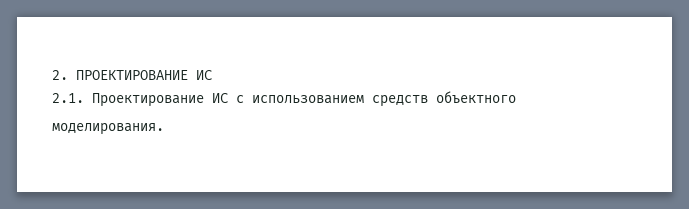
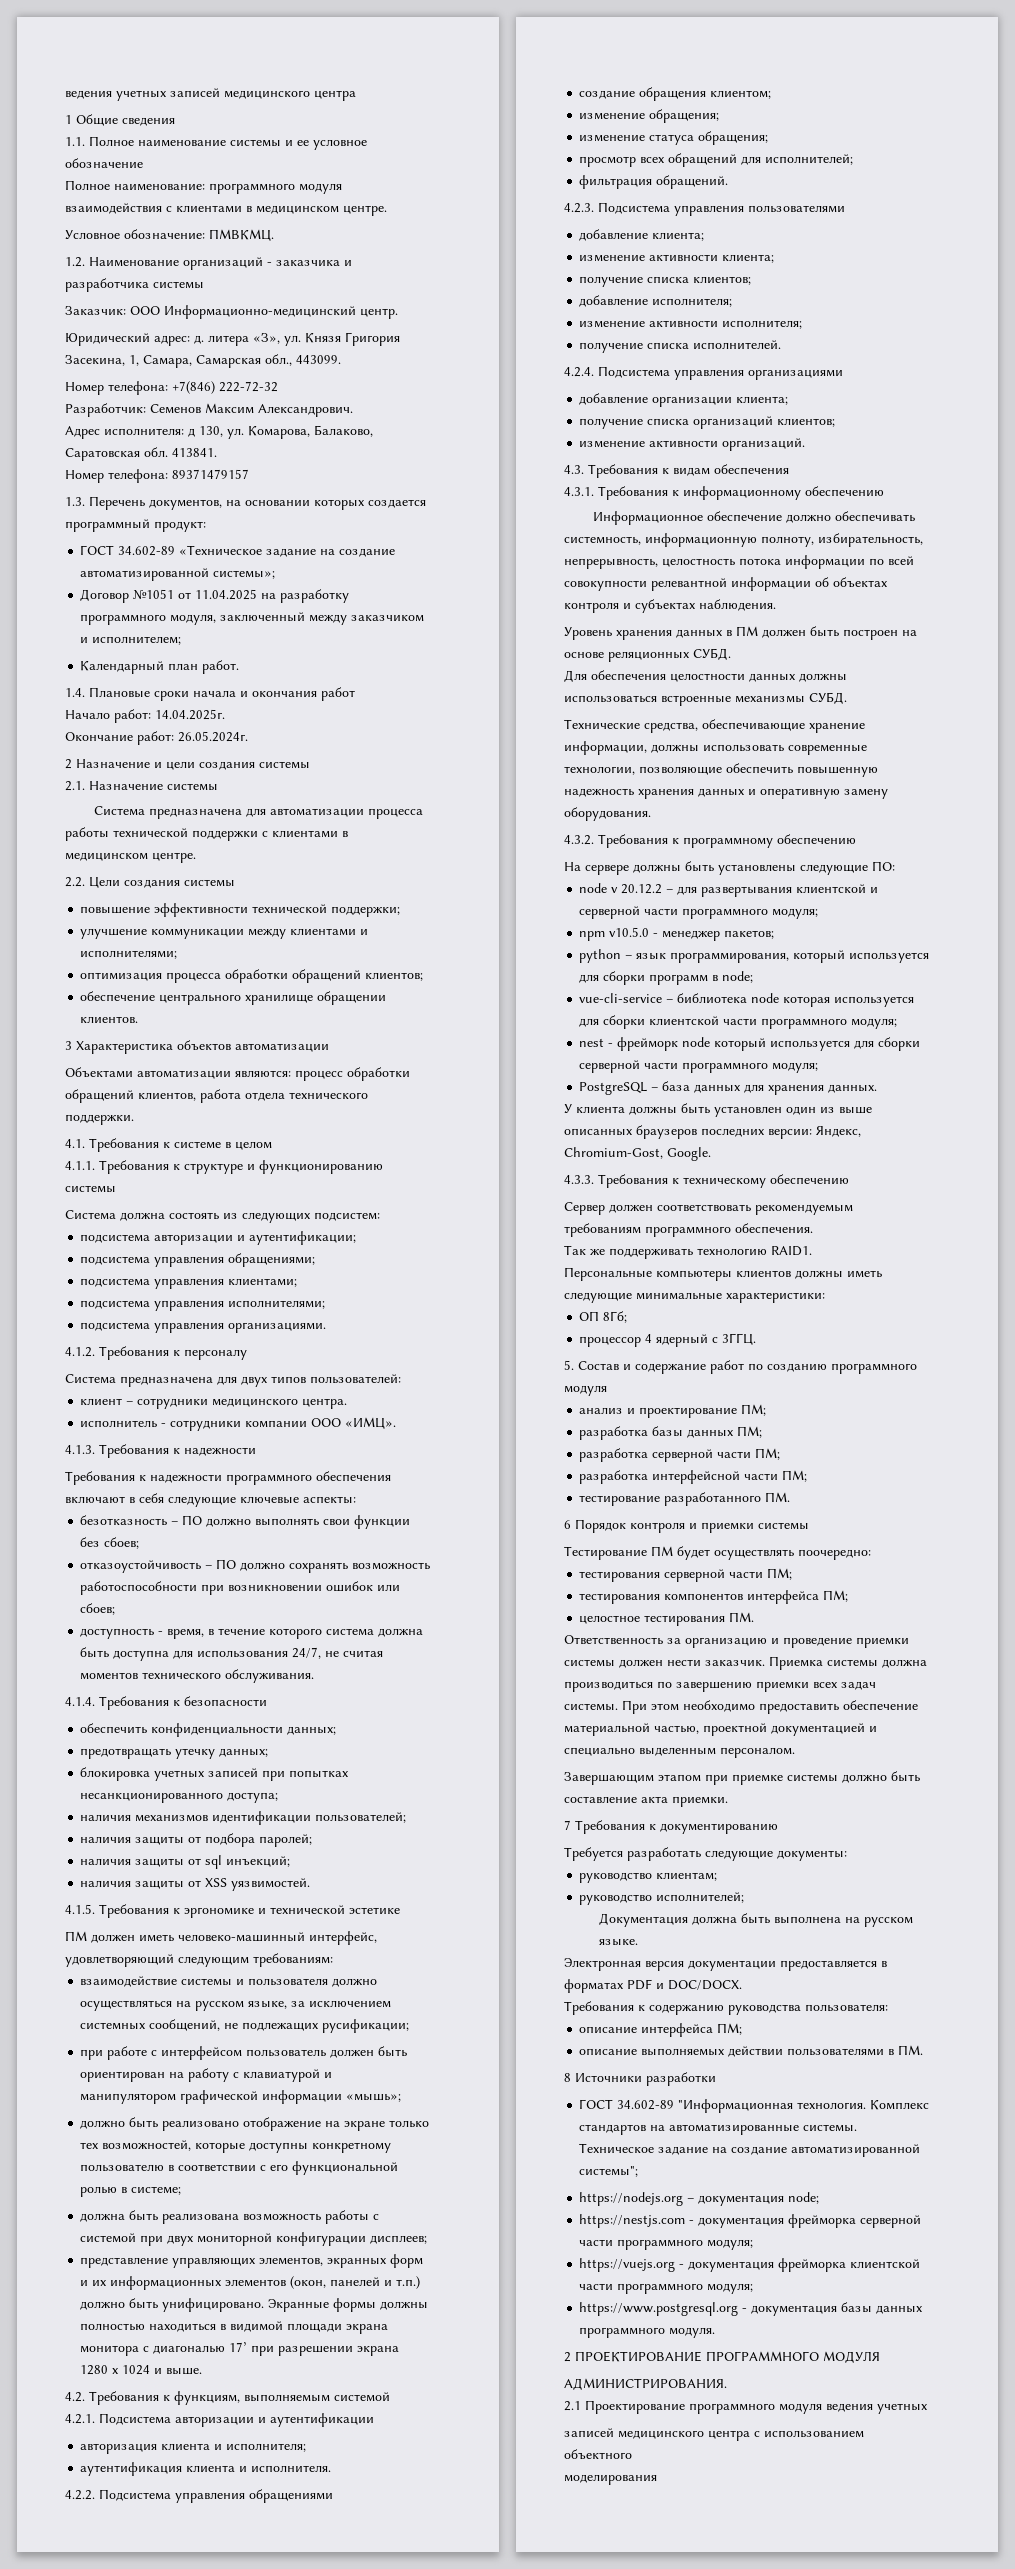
[52,70,212,80] [52,93,228,107] 2. ПРОЕКТИРОВАНИЕ ИС // 2.1. Проектирование ИС -> [65,88,356,101] [65,114,175,126] [65,136,367,150] [65,158,143,168] [65,180,342,194] [65,203,387,216] [65,229,274,241] [65,257,352,270] [65,278,204,292] [65,305,398,319] [65,332,400,346] [65,354,341,368] [65,381,278,395] [65,403,353,417] [65,425,373,439] [65,447,217,461] [65,469,249,483] [65,496,426,510] [65,519,206,532] [80,545,396,557] [80,568,276,581] [80,589,350,603] [80,612,425,625] [80,636,182,645] [80,660,240,674] [65,687,355,701] [65,709,225,723] [65,731,248,745] [65,759,310,770] [65,781,218,791] [94,806,424,819] [65,827,348,841] [65,852,196,863] [65,877,235,888] [80,903,401,917] [80,928,369,939] [80,950,178,959] [80,969,424,983] [80,991,387,1005] [80,1016,139,1024] [65,1040,329,1054] [65,1067,410,1081] [65,1089,368,1103] [65,1114,134,1125] [65,1138,272,1152] [65,1160,383,1174] [65,1185,116,1193] [65,1210,380,1223] [80,1231,357,1245] [80,1253,316,1267] [80,1278,298,1289] [80,1300,326,1311] [80,1322,327,1333] [65,1346,247,1360] [65,1374,401,1387] [80,1398,348,1409] [80,1417,397,1431] [65,1444,256,1458] [65,1471,391,1485] [65,1493,356,1507] [80,1515,411,1529] [80,1537,140,1549] [80,1559,431,1573] [80,1581,401,1595] [80,1603,116,1615] [80,1628,424,1639] [80,1647,384,1661] [80,1669,315,1683] [65,1696,267,1710] [80,1723,337,1737] [80,1748,269,1759] [80,1767,350,1781] [80,1792,279,1803] [80,1811,407,1825] [80,1833,313,1847] [80,1855,291,1869] [80,1878,311,1891] [65,1904,400,1918] [65,1931,377,1945] [65,1953,333,1967] [80,1976,378,1987] [80,2000,392,2011] [80,2019,410,2033] [80,2046,408,2060] [80,2068,333,2082] [80,2090,402,2104] [80,2117,430,2131] [80,2140,392,2153] [80,2161,399,2175] [80,2186,182,2197] [80,2210,380,2224] [80,2232,428,2246] [80,2254,424,2268] [80,2276,421,2290] [80,2298,429,2312] [80,2321,389,2334] [80,2342,400,2356] [80,2365,203,2375] [65,2391,390,2405] [65,2413,374,2427] [80,2443,307,2454] [80,2462,332,2476] [65,2489,333,2503] [579,87,772,101] [579,109,720,123] [579,131,769,145] [579,153,854,167] [579,175,729,189] [564,202,845,216] [579,229,705,241] [579,254,775,263] [579,276,752,287] [579,295,733,307] [579,320,803,329] [579,340,782,353] [564,366,843,380] [579,393,789,407] [579,416,836,429] [579,438,806,451] [564,464,789,478] [564,486,884,500] [593,511,916,525] [564,533,923,547] [564,555,914,569] [564,577,888,591] [564,599,776,613] [564,626,917,640] [564,648,731,662] [564,670,847,682] [564,692,847,706] [564,719,865,733] [564,741,867,755] [564,763,878,777] [564,788,888,799] [564,807,651,821] [564,834,856,848] [564,861,895,875] [579,883,879,897] [579,906,819,919] [579,927,775,941] [579,949,930,963] [579,971,754,985] [579,993,915,1007] [579,1015,898,1029] [579,1037,921,1051] [579,1060,819,1073] [579,1081,878,1095] [564,1103,872,1117] [564,1125,861,1139] [564,1147,711,1161] [564,1174,849,1188] [564,1202,853,1215] [564,1223,813,1237] [564,1245,812,1259] [564,1267,882,1281] [564,1292,825,1303] [579,1311,628,1323] [579,1333,757,1347] [564,1360,917,1374] [564,1385,607,1396] [579,1404,767,1418] [579,1426,763,1440] [579,1448,781,1462] [579,1470,808,1484] [579,1492,791,1506] [564,1519,809,1533] [564,1546,871,1560] [579,1568,793,1582] [579,1590,849,1604] [579,1612,755,1626] [564,1635,909,1648] [564,1656,927,1670] [564,1681,876,1692] [564,1700,918,1714] [564,1723,877,1736] [564,1747,795,1758] [564,1771,920,1785] [564,1796,728,1807] [564,1820,778,1834] [564,1847,847,1861] [579,1872,718,1883] [579,1892,745,1905] [599,1913,914,1927] [599,1939,639,1946] [564,1958,887,1971] [564,1979,742,1993] [564,2001,888,2015] [579,2023,743,2037] [579,2045,924,2057] [564,2072,716,2086] [579,2099,930,2113] [579,2124,858,2135] [579,2143,921,2157] [579,2166,639,2177] [579,2192,820,2206] [579,2214,922,2228] [579,2239,754,2250] [579,2258,921,2272] [579,2283,754,2294] [579,2302,924,2316] [579,2327,716,2338] [564,2351,880,2363] [564,2378,727,2390] [564,2400,928,2414] [564,2428,750,2441] ведения учетных записей медицинского центра // 1 Общие сведения // 1.1. Полное наименование системы и ее условное обозначение // Полное наименование: программного модуля взаимодействия с клиентами в медицинском центре. // Условное обозначение: ПМВКМЦ. // 1.2. Наименование организаций - заказчика и разработчика системы // Заказчик: ООО Информационно-медицинский центр. // Юридический адрес: д. литера «З», ул. Князя Григория Засекина, 1, Самара, Самарская обл., 443099. // Номер телефона: +7(846) 222-72-32 // Разработчик: Семенов Максим Александрович. // Адрес исполнителя: д 130, ул. Комарова, Балаково, Саратовская обл. 413841. // Номер телефона: 89371479157 // 1.3. Перечень документов, на основании которых создается программный продукт: // ГОСТ 34.602-89 «Техническое задание на создание автоматизированной системы»; // Договор №1051 от 11.04.2025 на разработку программного модуля, заключенный между заказчиком и исполнителем; // Календарный план работ. // 1.4. Плановые сроки начала и окончания работ // Начало работ: 14.04.2025г. // Окончание работ: 26.05.2024г. // 2 Назначение и цели создания системы // 2.1. Назначение системы // Система предназначена для автоматизации процесса работы технической поддержки с клиентами в медицинском центре. // 2.2. Цели создания системы // повышение эффективности технической поддержки; // улучшение коммуникации между клиентами и исполнителями; // оптимизация процесса обработки обращений клиентов; // обеспечение центрального хранилище обращении клиентов. // 3 Характеристика объектов автоматизации // Объектами автоматизации являются: процесс обработки обращений клиентов, работа отдела технического поддержки. // 4.1. Требования к системе в целом // 4.1.1. Требования к структуре и функционированию системы // Система должна состоять из следующих подсистем: // подсистема авторизации и аутентификации; // подсистема управления обращениями; // подсистема управления клиентами; // подсистема управления исполнителями; // подсистема управления организациями. // 4.1.2. Требования к персоналу // Система предназначена для двух типов пользователей: // клиент – сотрудники медицинского центра. // исполнитель - сотрудники компании ООО «ИМЦ». // 4.1.3. Требования к надежности // Требования к надежности программного обеспечения включают в себя следующие ключевые аспекты: // безотказность – ПО должно выполнять свои функции без сбоев; // отказоустойчивость – ПО должно сохранять возможность работоспособности при возникновении ошибок или сбоев; // доступность - время, в течение которого система должна быть доступна для использования 24/7, не считая моментов технического обслуживания. // 4.1.4. Требования к безопасности // обеспечить конфиденциальности данных; // предотвращать утечку данных; // блокировка учетных записей при попытках несанкционированного доступа; // наличия механизмов идентификации пользователей; // наличия защиты от подбора паролей; // наличия защиты от sql инъекций; // наличия защиты от XSS уязвимостей. // 4.1.5. Требования к эргономике и технической эстетике // ПМ должен иметь человеко-машинный интерфейс, удовлетворяющий следующим требованиям: // взаимодействие системы и пользователя должно осуществляться на русском языке, за исключением системных сообщений, не подлежащих русификации; // при работе с интерфейсом пользователь должен быть ориентирован на работу с клавиатурой и манипулятором графической информации «мышь»; // должно быть реализовано отображение на экране только тех возможностей, которые доступны конкретному пользователю в соответствии с его функциональной ролью в системе; // должна быть реализована возможность работы с системой при двух мониторной конфигурации дисплеев; // представление управляющих элементов, экранных форм и их информационных элементов (окон, панелей и т.п.) должно быть унифицировано. Экранные формы должны полностью находиться в видимой площади экрана монитора с диагональю 17’ при разрешении экрана 1280 х 1024 и выше. // 4.2. Требования к функциям, выполняемым системой // 4.2.1. Подсистема авторизации и аутентификации // авторизация клиента и исполнителя; // аутентификация клиента и исполнителя. // 4.2.2. Подсистема управления обращениями // создание обращения клиентом; // изменение обращения; // изменение статуса обращения; // просмотр всех обращений для исполнителей; // фильтрация обращений. // 4.2.3. Подсистема управления пользователями // добавление клиента; // изменение активности клиента; // получение списка клиентов; // добавление исполнителя; // изменение активности исполнителя; // получение списка исполнителей. // 4.2.4. Подсистема управления организациями // добавление организации клиента; // получение списка организаций клиентов; // изменение активности организаций. // 4.3. Требования к видам обеспечения // 4.3.1. Требования к информационному обеспечению // Информационное обеспечение должно обеспечивать системность, информационную полноту, избирательность, непрерывность, целостность потока информации по всей совокупности релевантной информации об объектах контроля и субъектах наблюдения. // Уровень хранения данных в ПМ должен быть построен на основе реляционных СУБД. // Для обеспечения целостности данных должны использоваться встроенные механизмы СУБД. // Технические средства, обеспечивающие хранение информации, должны использовать современные технологии, позволяющие обеспечить повышенную надежность хранения данных и оперативную замену оборудования. // 4.3.2. Требования к программному обеспечению // На сервере должны быть установлены следующие ПО: // node v 20.12.2 – для развертывания клиентской и серверной части программного модуля; // npm v10.5.0 - менеджер пакетов; // python – язык программирования, который используется для сборки программ в node; // vue-cli-service – библиотека node которая используется для сборки клиентской части программного модуля; // nest - фрейморк node который используется для сборки серверной части программного модуля; // PostgreSQL – база данных для хранения данных. // У клиента должны быть установлен один из выше описанных браузеров последних версии: Яндекс, Chromium-Gost, Google. // 4.3.3. Требования к техническому обеспечению // Сервер должен соответствовать рекомендуемым требованиям программного обеспечения. // Так же поддерживать технологию RAID1. // Персональные компьютеры клиентов должны иметь следующие минимальные характеристики: // ОП 8Гб; // процессор 4 ядерный с 3ГГЦ. // 5. Состав и содержание работ по созданию программного модуля // анализ и проектирование ПМ; // разработка базы данных ПМ; // разработка серверной части ПМ; // разработка интерфейсной части ПМ; // тестирование разработанного ПМ. // 6 Порядок контроля и приемки системы // Тестирование ПМ будет осуществлять поочередно: // тестирования серверной части ПМ; // тестирования компонентов интерфейса ПМ; // целостное тестирования ПМ. // Ответственность за организацию и проведение приемки системы должен нести заказчик. Приемка системы должна производиться по завершению приемки всех задач системы. При этом необходимо предоставить обеспечение материальной частью, проектной документацией и специально выделенным персоналом. // Завершающим этапом при приемке системы должно быть составление акта приемки. // 7 Требования к документированию // Требуется разработать следующие документы: // руководство клиентам; // руководство исполнителей; // Документация должна быть выполнена на русском языке. // Электронная версия документации предоставляется в форматах PDF и DOC/DOCX. // Требования к содержанию руководства пользователя: // описание интерфейса ПМ; // описание выполняемых действии пользователями в ПМ. // 8 Источники разработки // ГОСТ 34.602-89 "Информационная технология. Комплекс стандартов на автоматизированные системы. Техническое задание на создание автоматизированной системы"; // https://nodejs.org – документация node; // https://nestjs.com - документация фрейморка серверной части программного модуля; // https://vuejs.org - документация фрейморка клиентской части программного модуля; // https://www.postgresql.org - документация базы данных программного модуля. // 2 ПРОЕКТИРОВАНИЕ ПРОГРАММНОГО МОДУЛЯ // АДМИНИСТРИРОВАНИЯ. // 2.1 Проектирование программного модуля ведения учетных // записей медицинского центра
[372,95,428,107] средств -> (864, 2434) none
[52,123,164,135] моделирования. -> [564,2474,657,2485] моделирования

